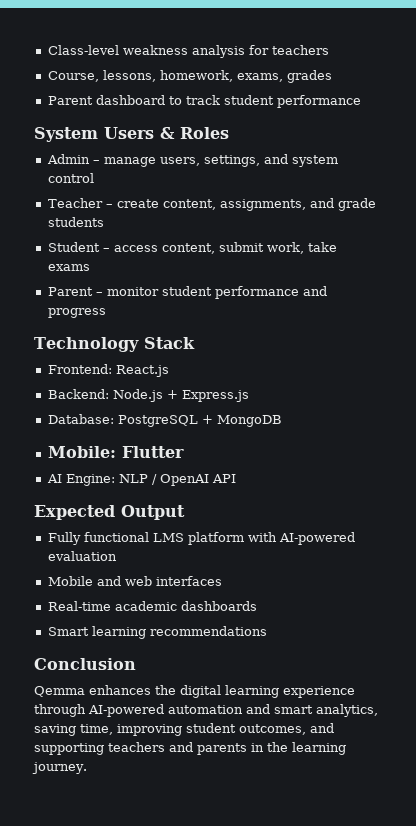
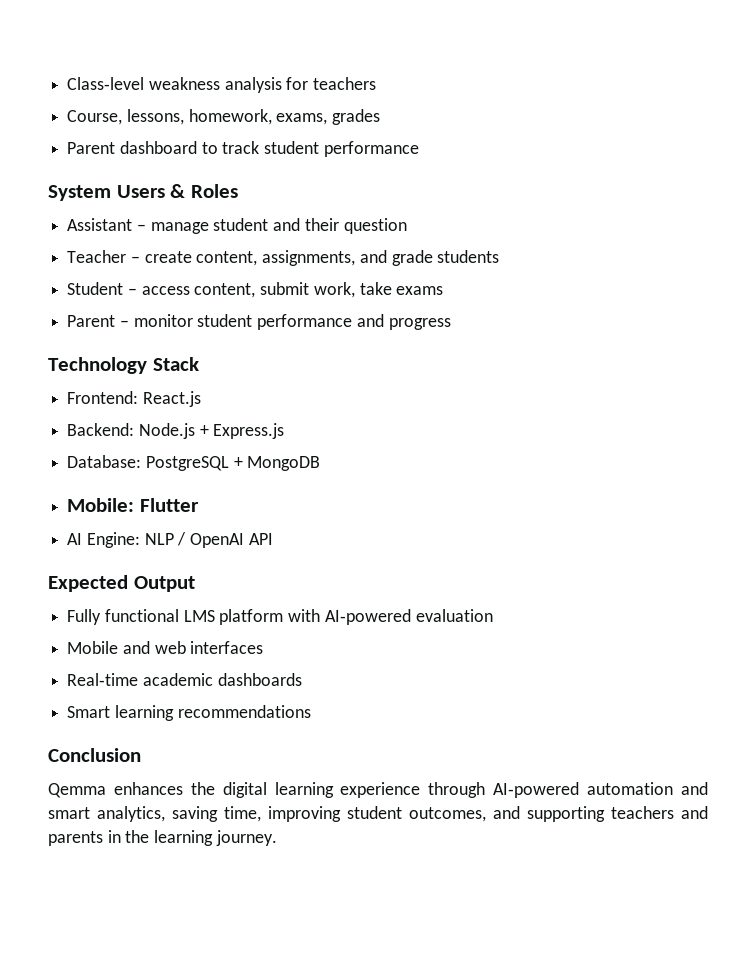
[46,154,90,164] Admin -> [67,218,133,231] Assistant
[159,154,338,167] [47,173,94,183] users, settings, and system control -> [213,218,407,234] student and their question

